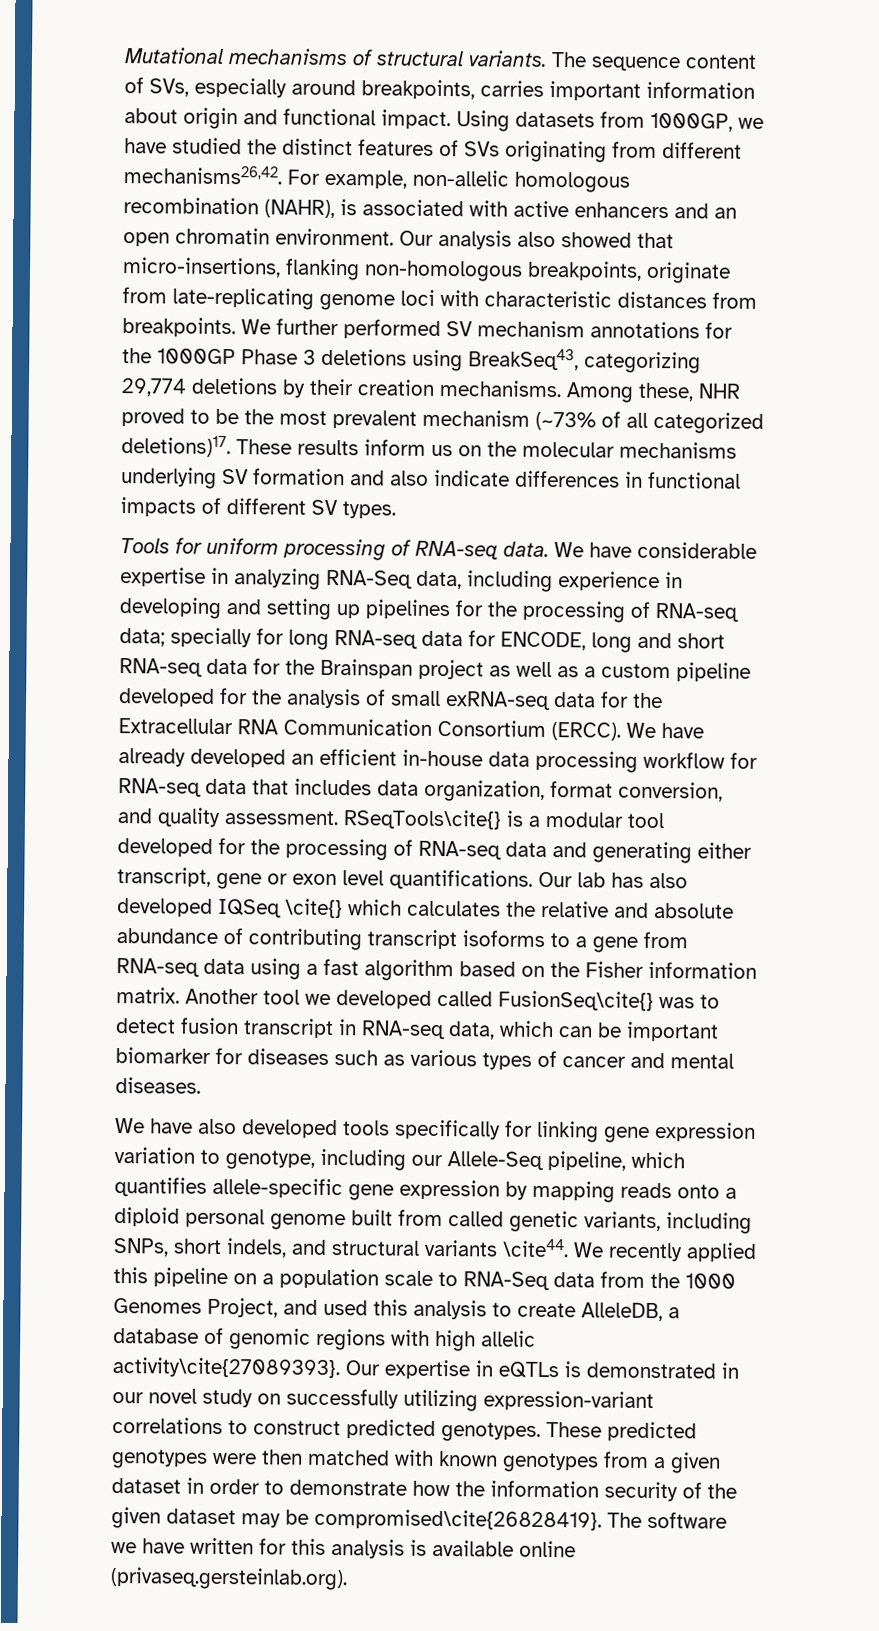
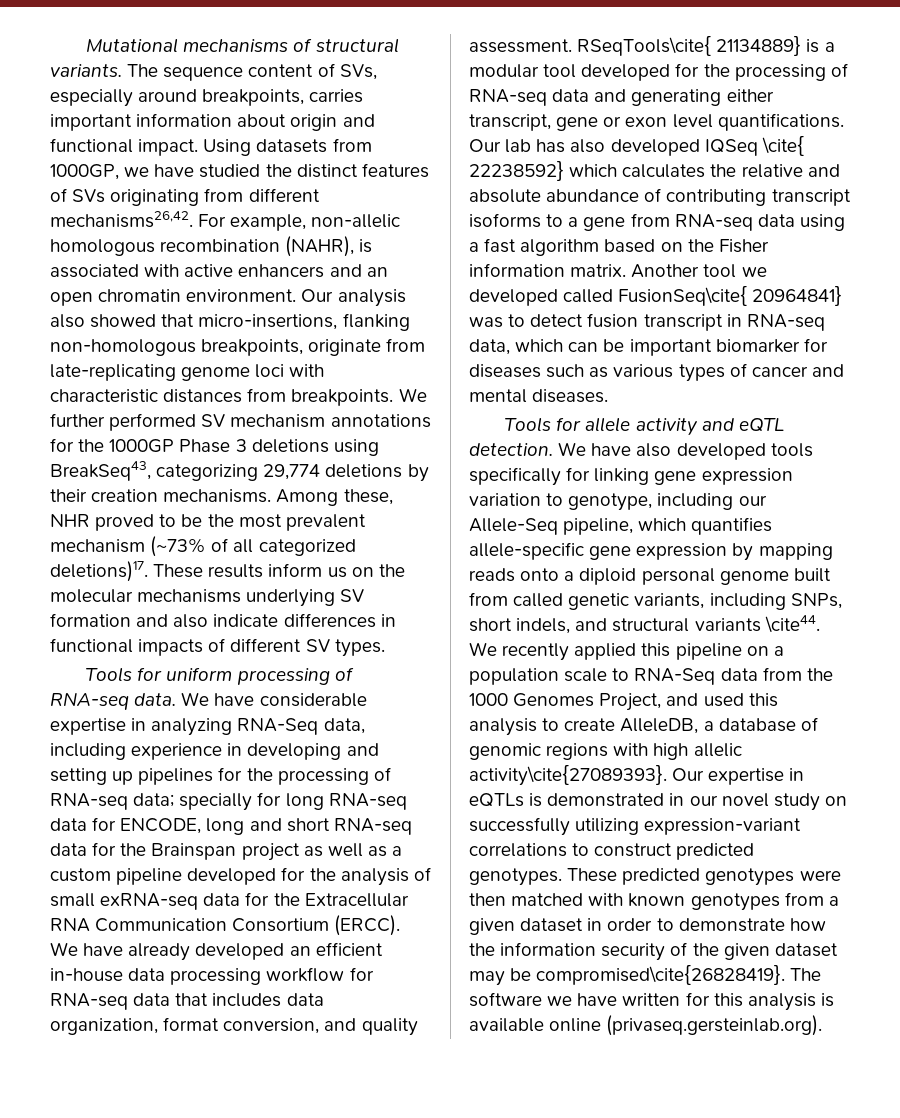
[343,809,502,830] RSeqTools\cite{} -> [577,36,802,56] RSeqTools\cite{ 21134889}
[285,898,343,919] \cite{} -> [761,136,804,156] [469,161,564,181] \cite{ 22238592}
[498,990,654,1011] FusionSeq\cite{} -> [618,286,843,306] FusionSeq\cite{ 20964841}
(201, 1085) none -> [505,417,784,436] [469,443,553,456] Tools for allele activity and eQTL detection.

